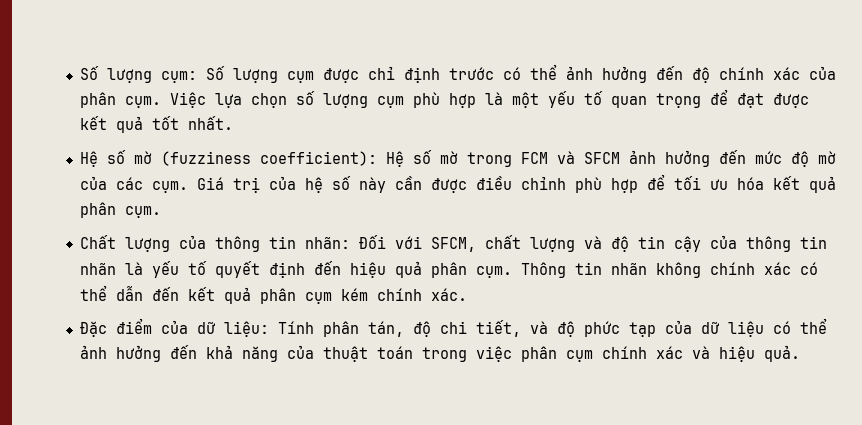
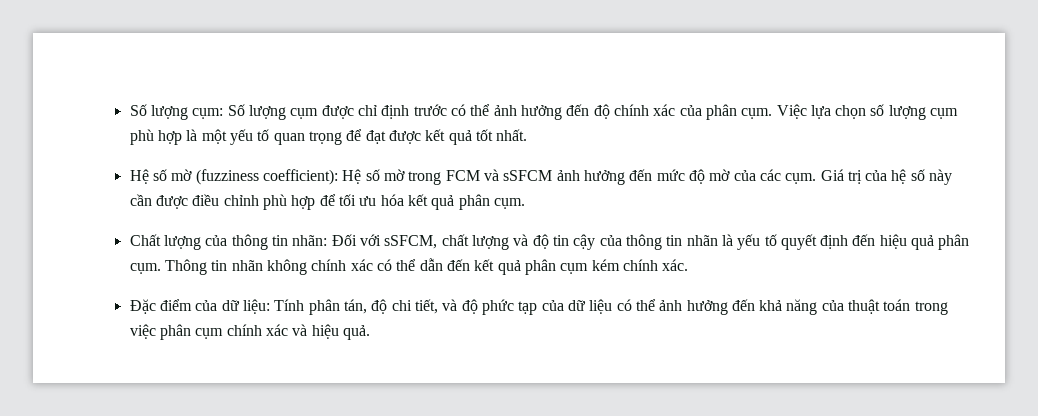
[584,152,621,164] SFCM -> [503,170,553,181] sSFCM
[431,237,477,252] SFCM, -> [384,235,438,249] sSFCM,

